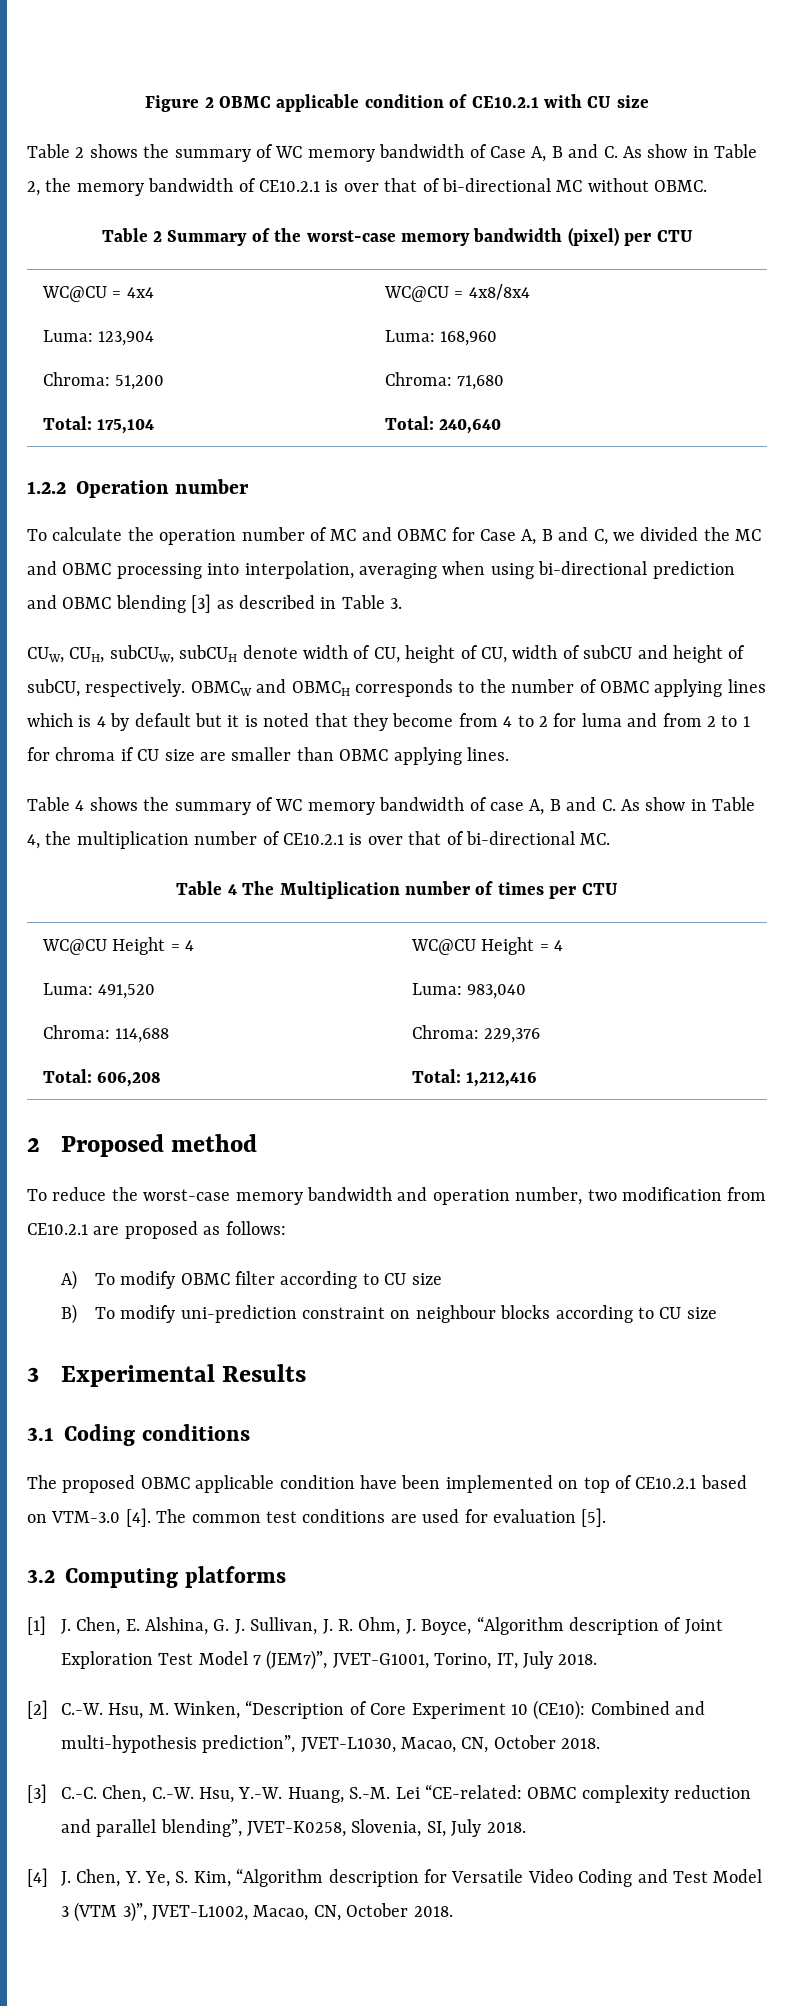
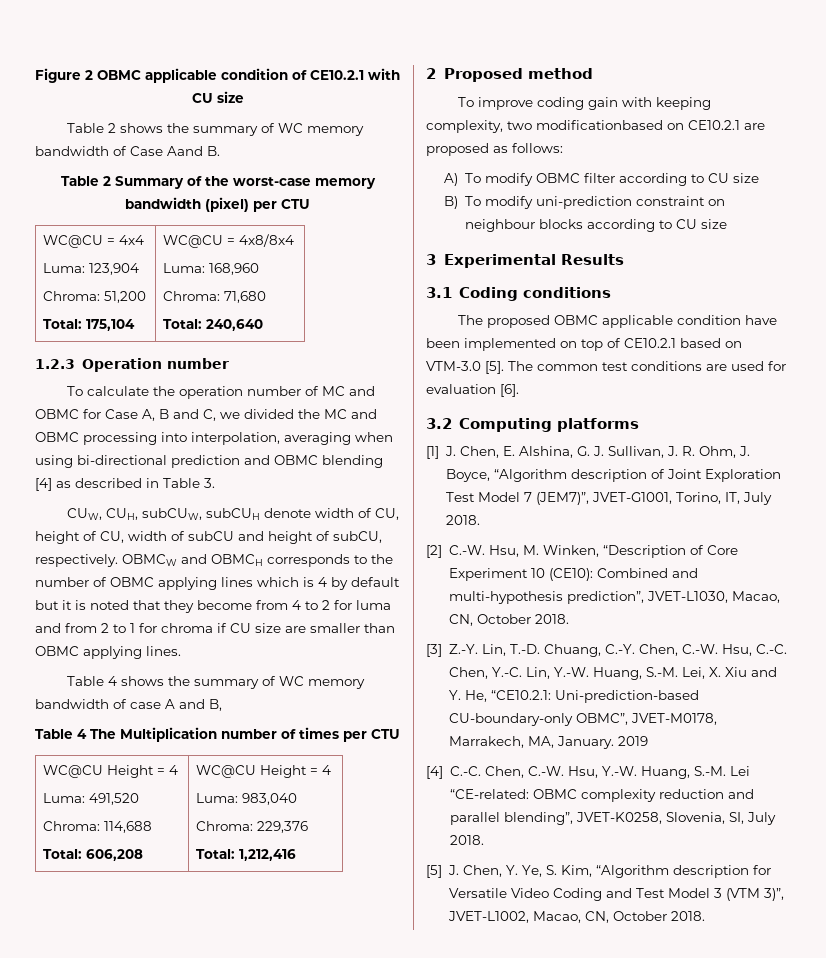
[531,144,758,162] [27,178,708,196] A, B and C. As show in Table 2, the memory bandwidth of CE10.2.1 is over that of bi-directional MC without OBMC. -> [167,146,220,156] Aand B.
[27,481,66,494] 1.2.2 -> [35,359,75,369] 1.2.3
[191,594,212,613] [3] -> [35,478,52,491] [4]
[529,797,756,815] [27,831,611,849] A, B and C. As show in Table 4, the multiplication number of CE10.2.1 is over that of bi-directional MC. -> [165,699,222,711] A and B,
[52,1187,767,1205] reduce the worst-case memory bandwidth and operation number, two modification from -> [478,97,712,110] [426,120,684,133] improve coding gain with keeping complexity, two modificationbased on
[125,1508,151,1527] [4]. -> [485,361,504,374] [5].
[581,1508,607,1527] [5]. -> [500,384,519,397] [6].
(47, 1793) none -> [448,644,787,657] [448,667,777,680] [448,690,699,703] [448,713,717,726] [448,736,648,749] [426,766,443,779] Z.-Y. Lin, T.-D. Chuang, C.-Y. Chen, C.-W. Hsu, C.-C. Chen, Y.-C. Lin, Y.-W. Huang, S.-M. Lei, X. Xiu and Y. He, “CE10.2.1: Uni-prediction-based CU-boundary-only OBMC”, JVET-M0178, Marrakech, MA, January. 2019 // [4]
[27,1868,48,1887] [4] -> [426,865,442,878] [5]

